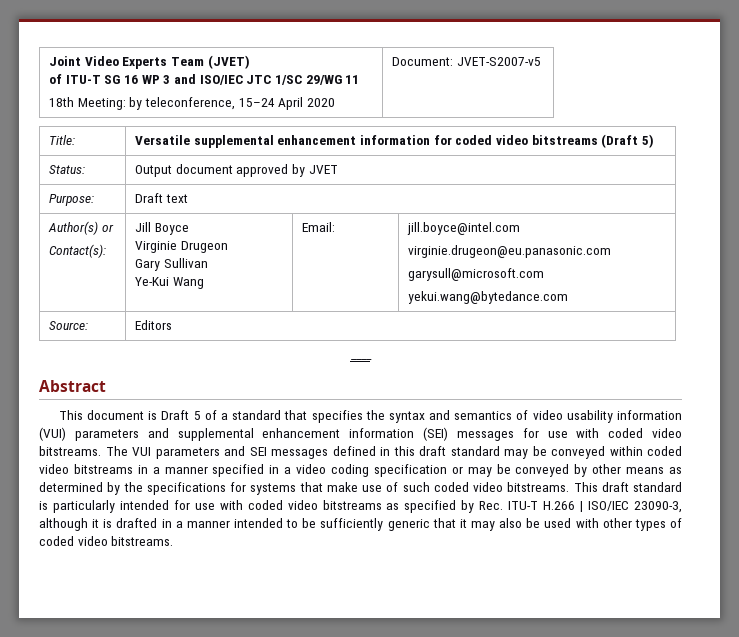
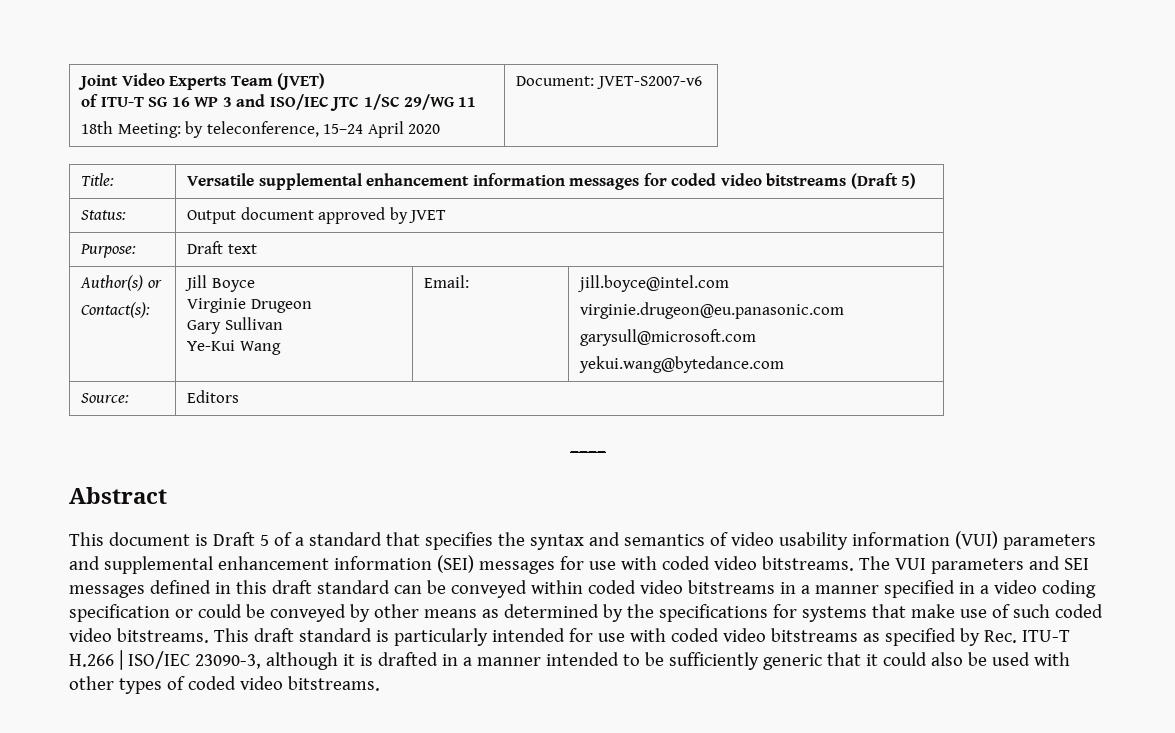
[456,57,541,66] JVET-S2007-v5 -> [596,76,702,89] JVET-S2007-v6
(431, 140) none -> [569,178,640,190] messages
[504,449,528,459] may -> [393,585,422,594] can
[467,467,492,477] may -> [197,604,242,618] could
[471,521,496,531] may -> [882,652,927,666] could

